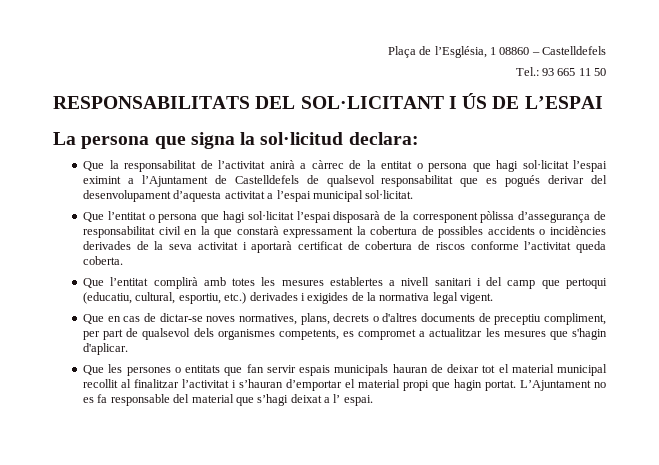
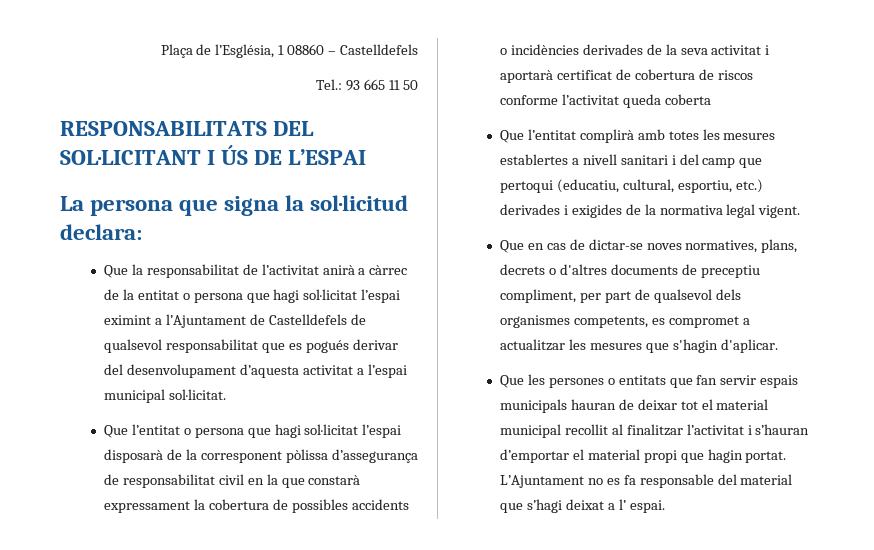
[83,256,124,265] coberta. -> [664,94,711,105] coberta

